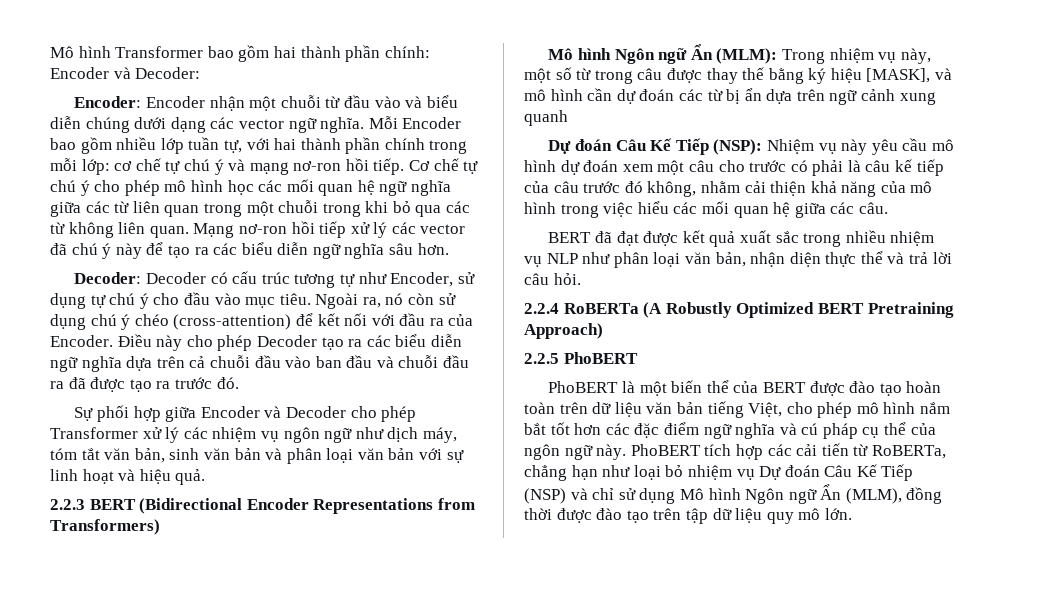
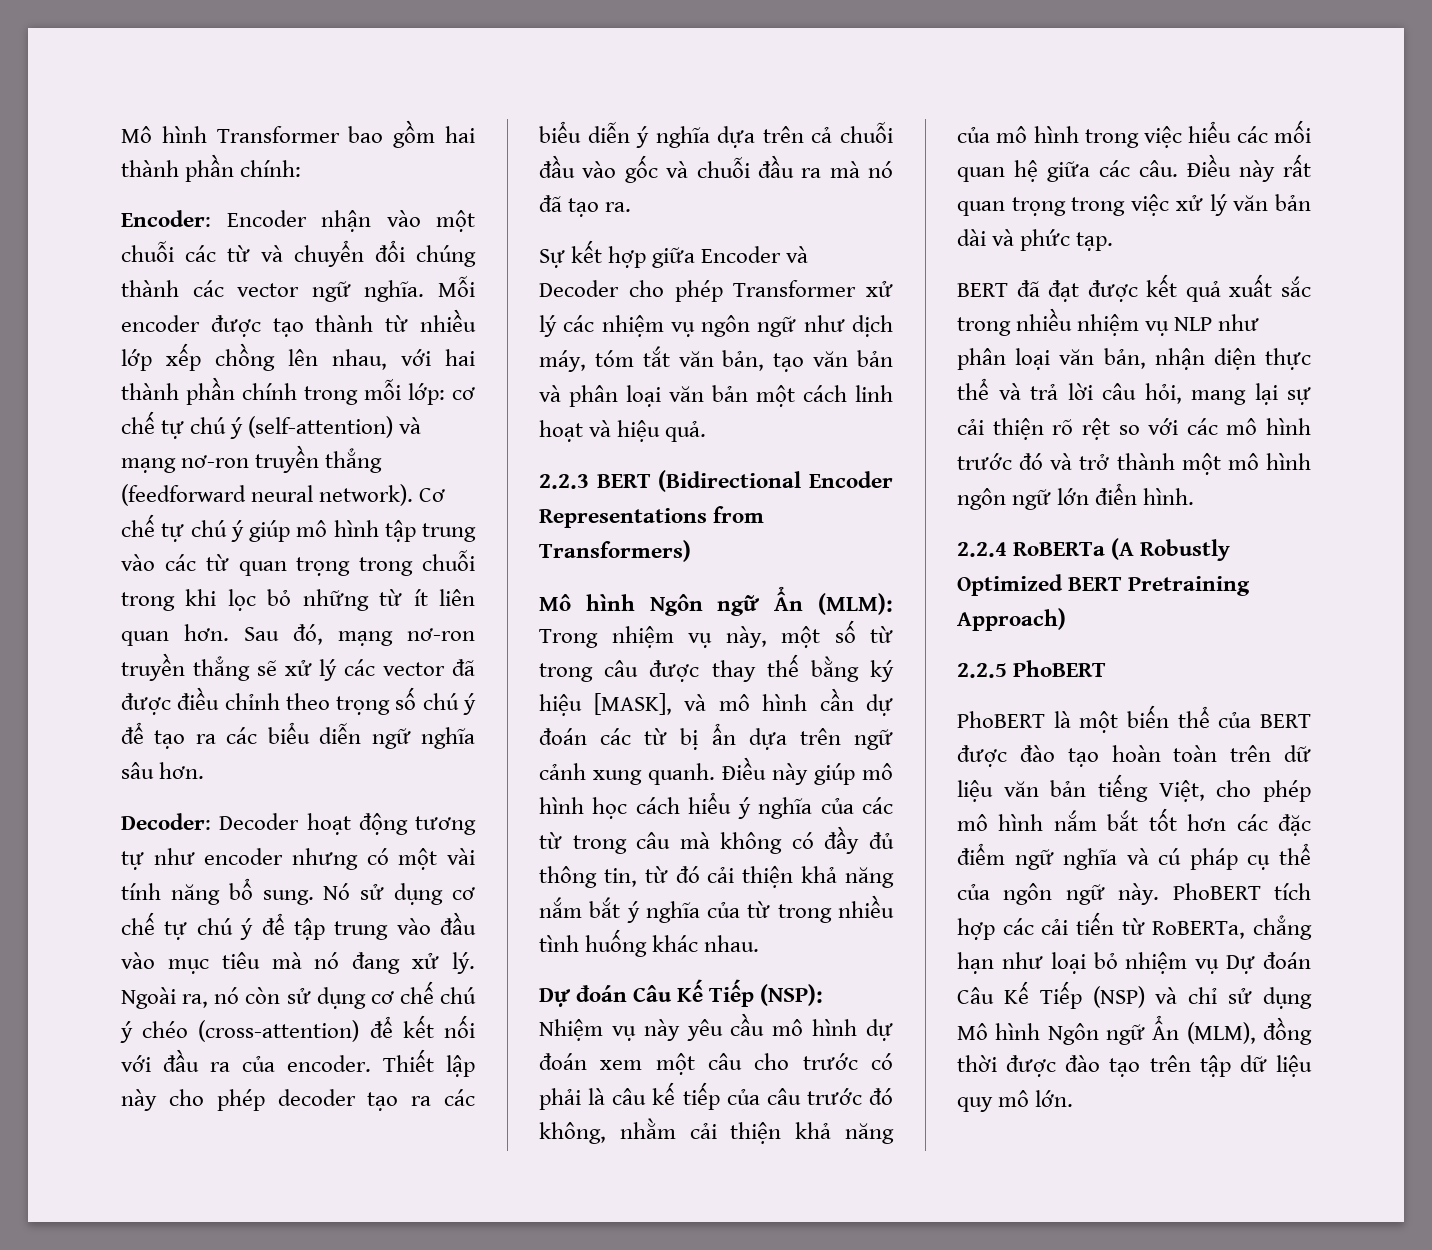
[50,67,201,79] Encoder và Decoder: -> (302, 168) none
[249,95,458,111] [50,116,206,133] một chuỗi từ đầu vào và biểu diễn chúng dưới dạng -> [386,210,475,232] [121,240,476,267] [121,280,179,297] vào một chuỗi các từ và chuyển đổi chúng thành
[402,117,462,129] [50,137,242,154] Encoder bao gồm nhiều lớp tuần tự, -> [121,309,477,337] [121,343,387,371] encoder được tạo thành từ nhiều lớp xếp chồng lên nhau,
(224, 167) none -> [248,416,394,438] (self-attention)
[345,158,405,175] hồi tiếp. -> [255,445,383,473] [121,484,414,506] truyền thẳng (feedforward neural network).
[94,179,452,196] [50,200,471,217] [50,221,347,238] cho phép mô hình học các mối quan hệ ngữ nghĩa giữa các từ liên quan trong một chuỗi trong khi bỏ qua các từ không liên quan. Mạng nơ-ron hồi tiếp -> [249,520,476,542] [121,549,476,576] [121,589,475,611] [121,624,475,646] [121,653,277,681] giúp mô hình tập trung vào các từ quan trọng trong chuỗi trong khi lọc bỏ những từ ít liên quan hơn. Sau đó, mạng nơ-ron truyền thẳng sẽ
[71,243,142,259] chú ý này -> [121,687,476,715] được điều chỉnh theo trọng số chú ý
[210,271,475,288] [50,292,311,309] có cấu trúc tương tự như Encoder, sử dụng tự chú ý cho đầu vào mục tiêu. -> [306,813,476,835] [121,848,475,870] [121,878,475,905] [121,912,476,940] [121,952,475,974] hoạt động tương tự như encoder nhưng có một vài tính năng bổ sung. Nó sử dụng cơ chế tự chú ý để tập trung vào đầu vào mục tiêu mà nó đang xử lý.
(86, 322) none -> [370,981,434,1004] cơ chế
[50,334,152,347] Encoder. Điều -> [287,1049,475,1077] encoder. Thiết lập
[256,334,462,350] [50,357,78,372] Decoder tạo ra các biểu diễn ngữ -> [277,1089,475,1111] [539,121,650,148] decoder tạo ra các biểu diễn ý
[315,355,373,368] ban đầu -> [624,155,658,183] gốc
[68,377,239,392] đã được tạo ra trước đó. -> [829,161,893,178] [539,195,632,217] mà nó đã tạo ra.
[97,405,130,422] phối -> [571,240,603,263] kết
[169,448,200,460] sinh -> [773,353,805,372] tạo
[419,448,464,463] với sự -> [756,385,847,407] một cách
[524,110,568,126] quanh -> [648,757,893,785] [539,792,893,819] [539,826,894,854] [539,866,894,888] [539,895,894,923] [539,929,760,957] quanh. Điều này giúp mô hình học cách hiểu ý nghĩa của các từ trong câu mà không có đầy đủ thông tin, từ đó cải thiện khả năng nắm bắt ý nghĩa của từ trong nhiều tình huống khác nhau.
(888, 208) none -> [1187,154,1311,182] [957,194,1311,216] [957,229,1114,251] Điều này rất quan trọng trong việc xử lý văn bản dài và phức tạp.
[553,273,581,285] hỏi. -> [1144,383,1311,405] [957,418,1311,440] [957,453,1311,475] [957,483,1195,510] hỏi, mang lại sự cải thiện rõ rệt so với các mô hình trước đó và trở thành một mô hình ngôn ngữ lớn điển hình.

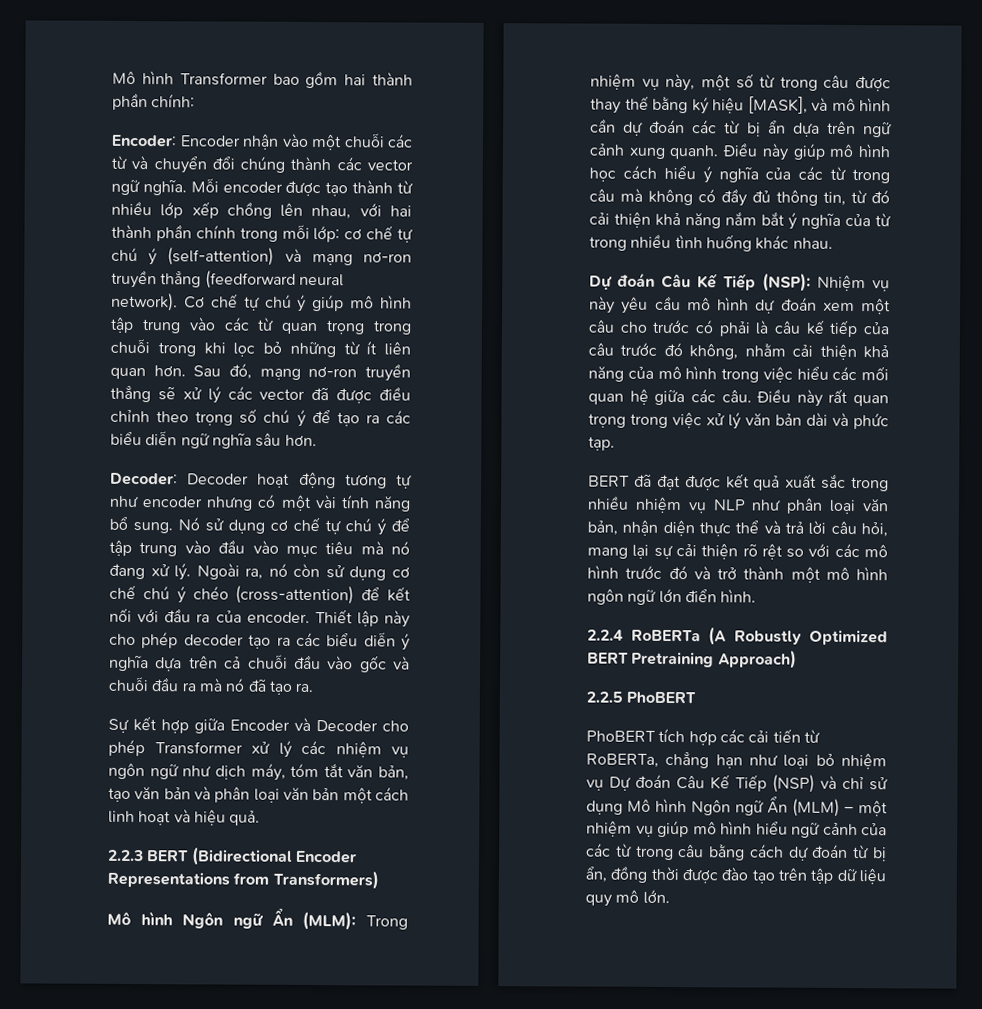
[1053,705,1311,733] [957,745,1311,767] [957,774,1311,802] [957,808,1311,836] [957,843,1311,870] [957,883,1261,905] là một biến thể của BERT được đào tạo hoàn toàn trên dữ liệu văn bản tiếng Việt, cho phép mô hình nắm bắt tốt hơn các đặc điểm ngữ nghĩa và cú pháp cụ thể của ngôn ngữ này. PhoBERT -> (656, 736) none
[1186,1022,1256,1044] (MLM), -> [792,798,888,817] [586,820,887,838] [586,843,887,862] [585,866,607,883] (MLM) – một nhiệm vụ giúp mô hình hiểu ngữ cảnh của các từ trong câu bằng cách dự đoán từ bị ẩn,

